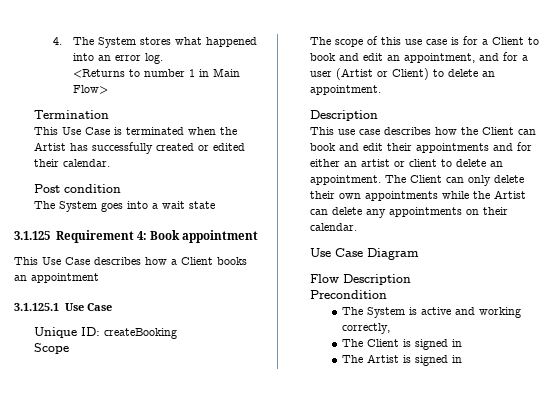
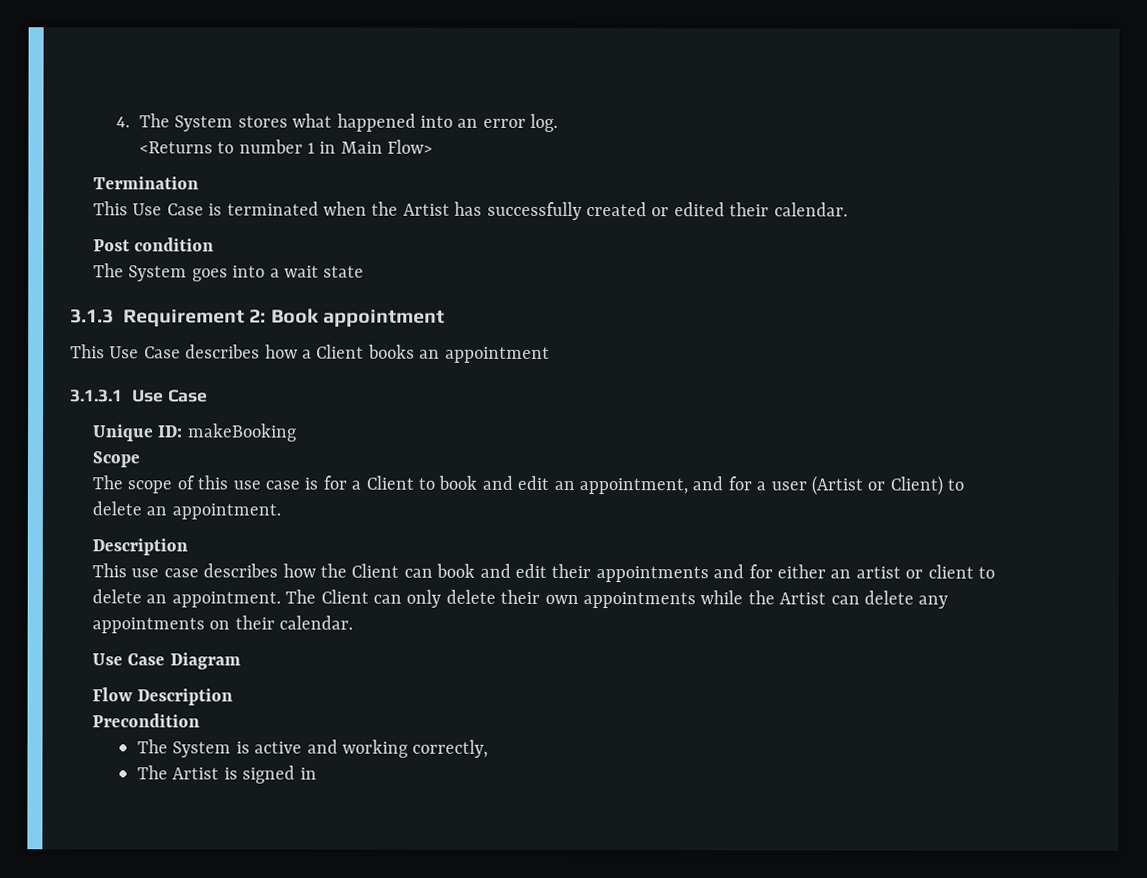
[14,230,147,243] 3.1.125 Requirement 4: -> [70,309,267,328] 3.1.3 Requirement 2:
[14,303,59,311] 3.1.125.1 -> [70,389,123,403] 3.1.3.1
[103,328,177,339] createBooking -> [186,423,297,442] makeBooking
[342,339,463,350] // The Client is signed in -> (489, 748) none

